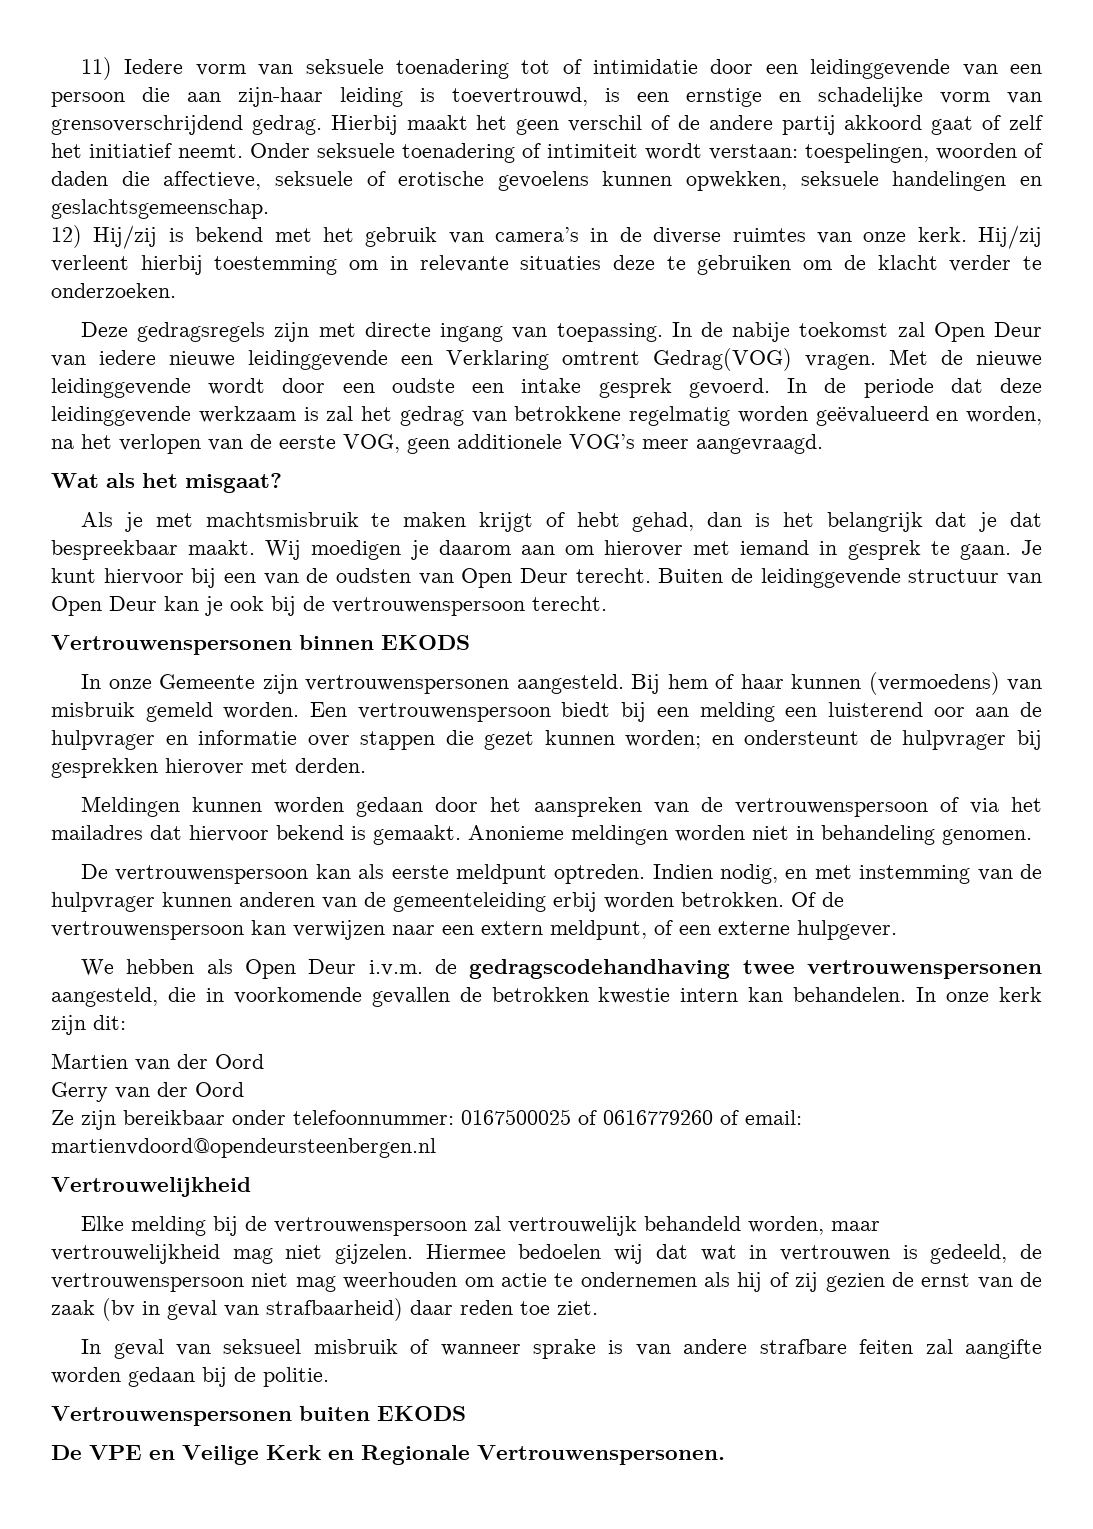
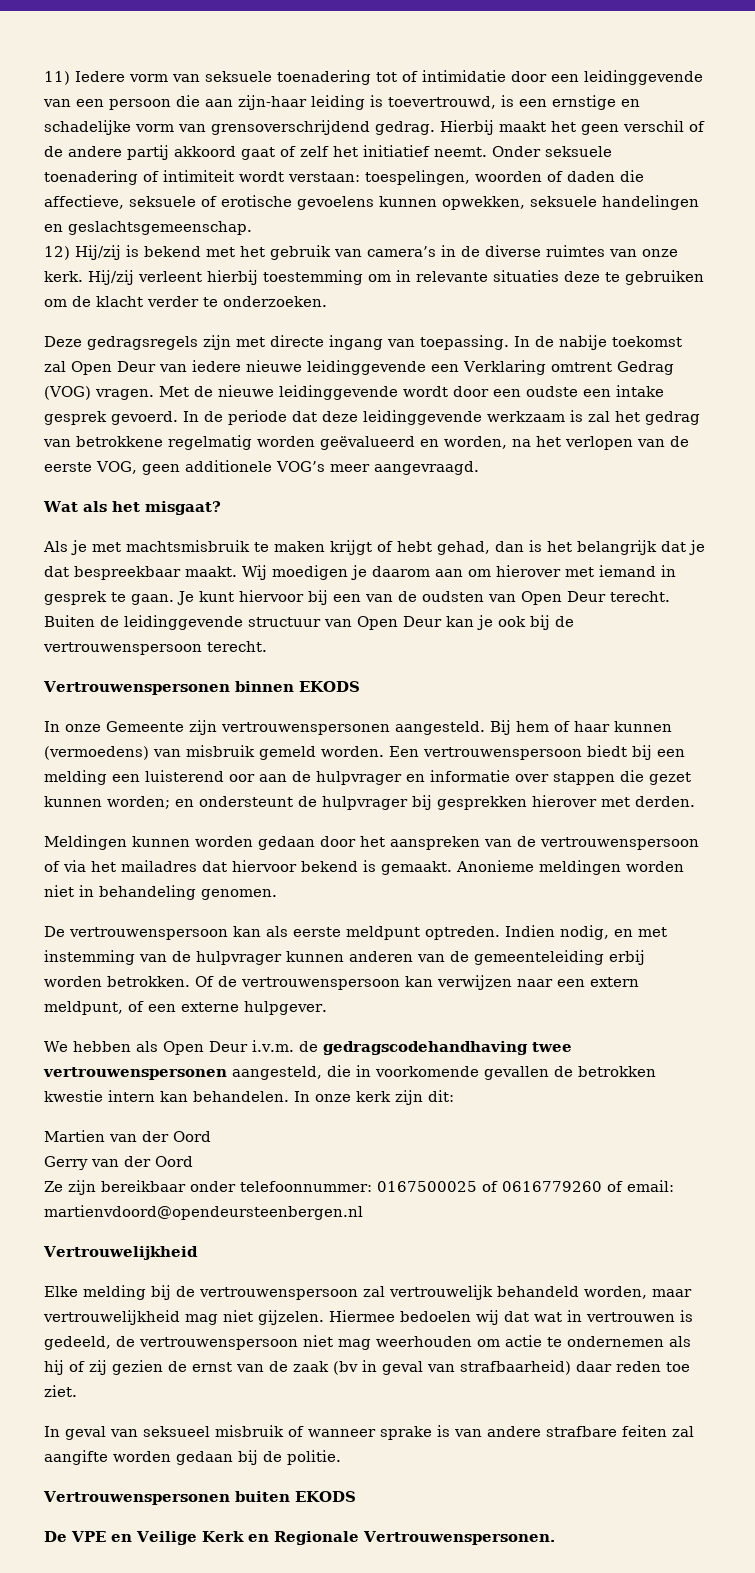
[653,348,792,371] Gedrag(VOG) -> [616,361,674,375] [44,386,91,400] Gedrag (VOG)

